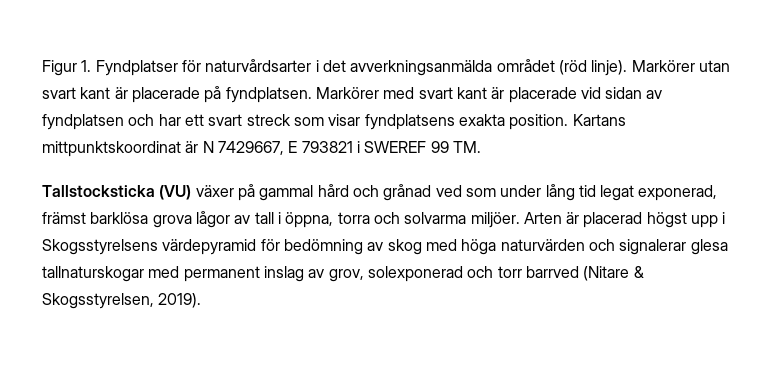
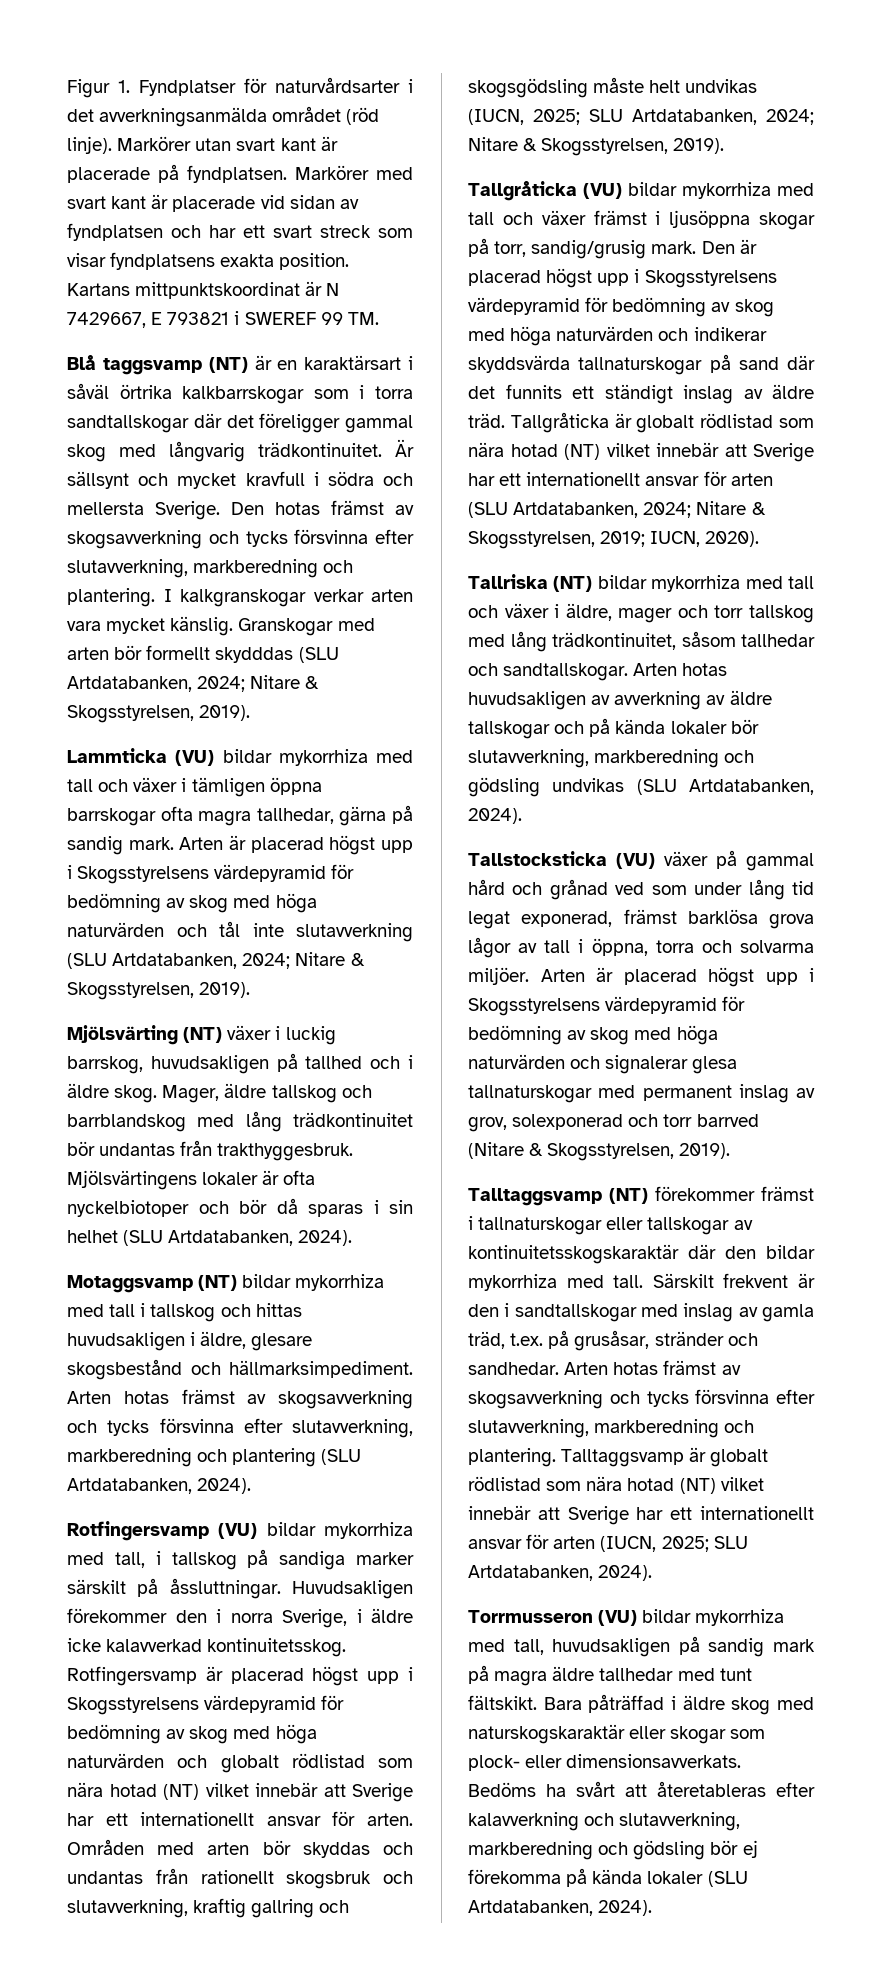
(481, 147) none -> [67,355,414,375] [67,383,414,404] [67,413,413,433] [67,439,414,462] [67,471,414,489] [67,500,414,520] [67,529,414,549] [67,559,354,578] [67,588,413,607] [67,616,375,636] [67,645,339,663] [67,675,320,692] [67,705,251,723] [67,748,413,766] [67,777,322,797] [67,805,414,826] [67,835,413,855] [67,864,355,884] [67,893,317,913] [67,921,413,942] [67,952,365,969] [67,982,251,1000] [67,1025,336,1045] [67,1053,414,1074] [67,1083,372,1103] [67,1111,413,1132] [67,1140,354,1161] [67,1170,316,1190] [67,1198,413,1217] [67,1230,353,1246] [67,1274,385,1293] [67,1303,302,1322] [67,1331,313,1351] [67,1359,413,1380] [67,1389,413,1409] [67,1418,413,1438] [67,1448,362,1467] [67,1478,252,1494] [67,1521,413,1541] [67,1549,415,1570] [67,1578,413,1599] [67,1608,413,1628] [67,1638,347,1657] [67,1666,414,1686] [67,1695,345,1715] [67,1724,317,1744] [67,1753,413,1773] [67,1782,413,1802] [67,1811,414,1826] [67,1839,414,1858] [67,1868,413,1889] [67,1898,350,1918] [468,77,758,98] [468,109,814,125] [468,137,725,156] [468,181,814,201] [468,210,815,230] [468,238,757,259] [468,268,777,288] [468,297,774,317] [468,326,767,346] [468,354,815,375] [468,384,814,404] [468,412,814,433] [468,442,814,462] [468,471,773,486] [468,501,766,518] [468,531,760,549] [468,574,814,592] [468,603,814,623] [468,631,815,652] [468,663,728,681] [468,690,772,710] [468,718,759,739] [468,749,755,768] [468,777,814,797] [468,808,522,824] // Blå taggsvamp (NT) är en karaktärsart i såväl örtrika kalkbarrskogar som i torra sandtallskogar där det föreligger gammal skog med långvarig trädkontinuitet. Är sällsynt och mycket kravfull i södra och mellersta Sverige. Den hotas främst av skogsavverkning och tycks försvinna efter slutavverkning, markberedning och plantering. I kalkgranskogar verkar arten vara mycket känslig. Granskogar med arten bör formellt skydddas (SLU Artdatabanken, 2024; Nitare & Skogsstyrelsen, 2019). // Lammticka (VU) bildar mykorrhiza med tall och växer i tämligen öppna barrskogar ofta magra tallhedar, gärna på sandig mark. Arten är placerad högst upp i Skogsstyrelsens värdepyramid för bedömning av skog med höga naturvärden och tål inte slutavverkning (SLU Artdatabanken, 2024; Nitare & Skogsstyrelsen, 2019). // Mjölsvärting (NT) växer i luckig barrskog, huvudsakligen på tallhed och i äldre skog. Mager, äldre tallskog och barrblandskog med lång trädkontinuitet bör undantas från trakthyggesbruk. Mjölsvärtingens lokaler är ofta nyckelbiotoper och bör då sparas i sin helhet (SLU Artdatabanken, 2024). // Motaggsvamp (NT) bildar mykorrhiza med tall i tallskog och hittas huvudsakligen i äldre, glesare skogsbestånd och hällmarksimpediment. Arten hotas främst av skogsavverkning och tycks försvinna efter slutavverkning, markberedning och plantering (SLU Artdatabanken, 2024). // Rotfingersvamp (VU) bildar mykorrhiza med tall, i tallskog på sandiga marker särskilt på åssluttningar. Huvudsakligen förekommer den i norra Sverige, i äldre icke kalavverkad kontinuitetsskog. Rotfingersvamp är placerad högst upp i Skogsstyrelsens värdepyramid för bedömning av skog med höga naturvärden och globalt rödlistad som nära hotad (NT) vilket innebär att Sverige har ett internationellt ansvar för arten. Områden med arten bör skyddas och undantas från rationellt skogsbruk och slutavverkning, kraftig gallring och skogsgödsling måste helt undvikas (IUCN, 2025; SLU Artdatabanken, 2024; Nitare & Skogsstyrelsen, 2019). // Tallgråticka (VU) bildar mykorrhiza med tall och växer främst i ljusöppna skogar på torr, sandig/grusig mark. Den är placerad högst upp i Skogsstyrelsens värdepyramid för bedömning av skog med höga naturvärden och indikerar skyddsvärda tallnaturskogar på sand där det funnits ett ständigt inslag av äldre träd. Tallgråticka är globalt rödlistad som nära hotad (NT) vilket innebär att Sverige har ett internationellt ansvar för arten (SLU Artdatabanken, 2024; Nitare & Skogsstyrelsen, 2019; IUCN, 2020). // Tallriska (NT) bildar mykorrhiza med tall och växer i äldre, mager och torr tallskog med lång trädkontinuitet, såsom tallhedar och sandtallskogar. Arten hotas huvudsakligen av avverkning av äldre tallskogar och på kända lokaler bör slutavverkning, markberedning och gödsling undvikas (SLU Artdatabanken, 2024).
(202, 300) none -> [468,1186,814,1206] [468,1216,753,1235] [468,1244,815,1264] [468,1273,815,1291] [468,1303,814,1322] [468,1330,758,1351] [468,1360,741,1375] [468,1389,815,1409] [468,1419,755,1438] [468,1447,769,1467] [468,1476,764,1494] [468,1505,814,1525] [468,1534,748,1552] [468,1565,653,1581] [468,1609,785,1626] [468,1636,815,1657] [468,1665,752,1686] [468,1694,814,1715] [468,1724,766,1744] [468,1754,742,1771] [468,1781,815,1797] [468,1812,741,1831] [468,1840,758,1860] [468,1868,748,1887] [468,1900,653,1916] // Talltaggsvamp (NT) förekommer främst i tallnaturskogar eller tallskogar av kontinuitetsskogskaraktär där den bildar mykorrhiza med tall. Särskilt frekvent är den i sandtallskogar med inslag av gamla träd, t.ex. på grusåsar, stränder och sandhedar. Arten hotas främst av skogsavverkning och tycks försvinna efter slutavverkning, markberedning och plantering. Talltaggsvamp är globalt rödlistad som nära hotad (NT) vilket innebär att Sverige har ett internationellt ansvar för arten (IUCN, 2025; SLU Artdatabanken, 2024). // Torrmusseron (VU) bildar mykorrhiza med tall, huvudsakligen på sandig mark på magra äldre tallhedar med tunt fältskikt. Bara påträffad i äldre skog med naturskogskaraktär eller skogar som plock- eller dimensionsavverkats. Bedöms ha svårt att återetableras efter kalavverkning och slutavverkning, markberedning och gödsling bör ej förekomma på kända lokaler (SLU Artdatabanken, 2024).

